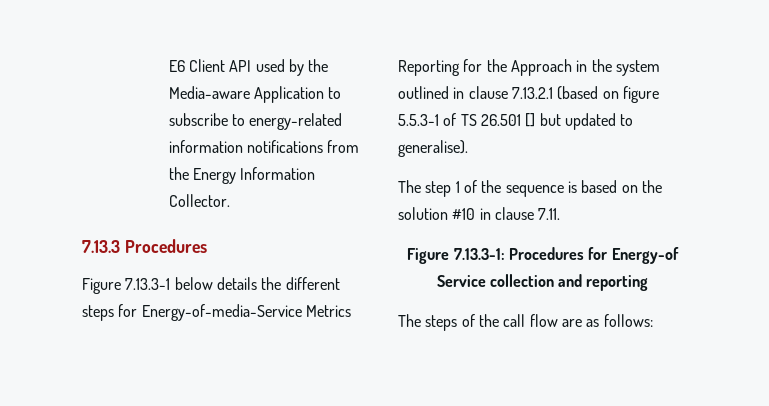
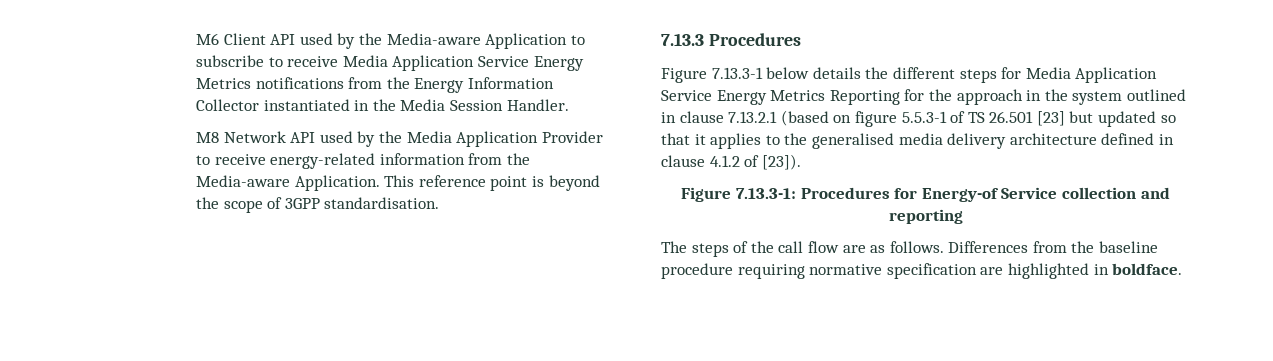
[168,60,185,72] E6 -> [196,33,220,45] M6
[249,113,343,130] [168,140,243,153] energy-related information -> [287,55,584,71] [196,78,252,89] receive Media Application Service Energy Metrics
[168,194,230,207] Collector. -> [196,99,569,111] [196,131,603,147] [196,153,530,169] [196,175,600,191] [196,197,440,213] Collector instantiated in the Media Session Handler. // M8 Network API used by the Media Application Provider to receive energy-related information from the Media-aware Application. This reference point is beyond the scope of 3GPP standardisation.
[141,304,302,321] Energy-of-media-Service -> [1025,67,1158,83] [661,90,767,105] Media Application Service Energy
[510,59,572,76] Approach -> [956,89,1023,105] approach
[525,113,536,127] [] -> [1036,111,1065,126] [23]
[620,114,634,126] [398,140,468,157] [398,180,662,197] [398,207,561,220] to generalise). // The step 1 of the sequence is based on the solution #10 in clause 7.11. -> [1160,115,1176,123] [661,133,1174,149] [661,154,801,170] so that it applies to the generalised media delivery architecture defined in clause 4.1.2 of [23]).
[603,314,653,327] follows: -> [889,241,1159,253] [661,263,1183,279] follows. Differences from the baseline procedure requiring normative specification are highlighted in boldface.

